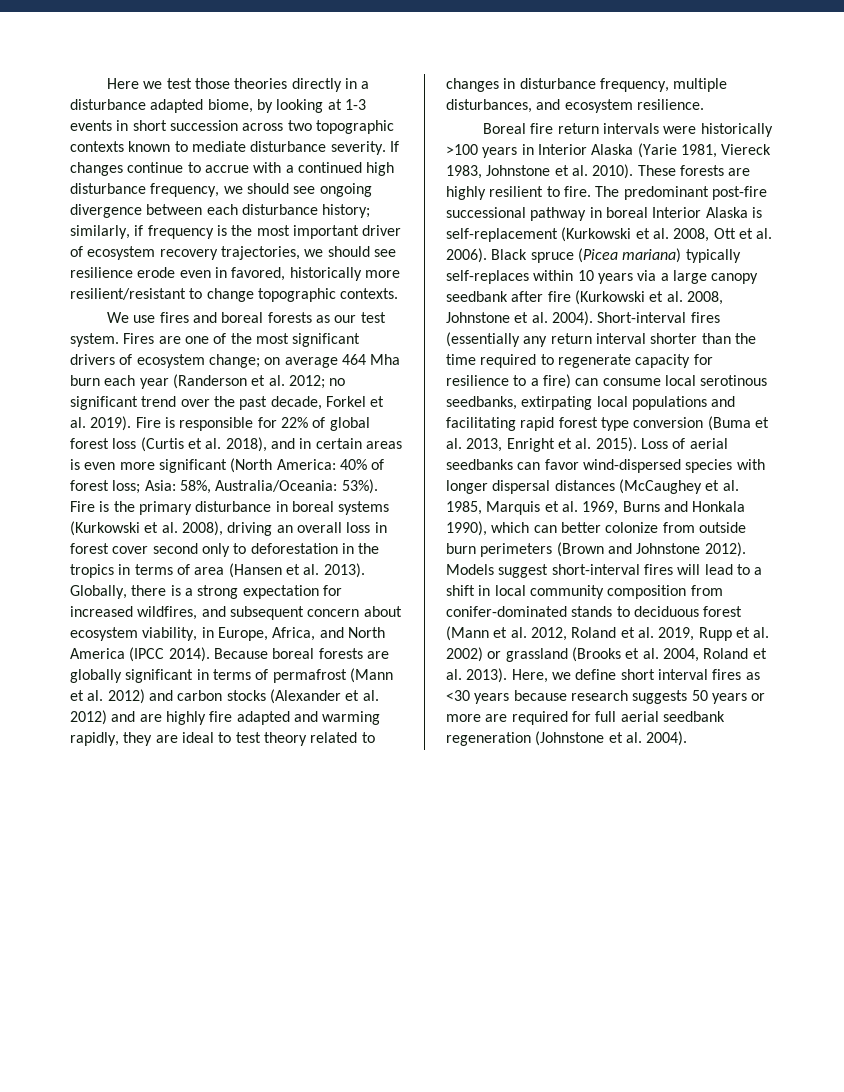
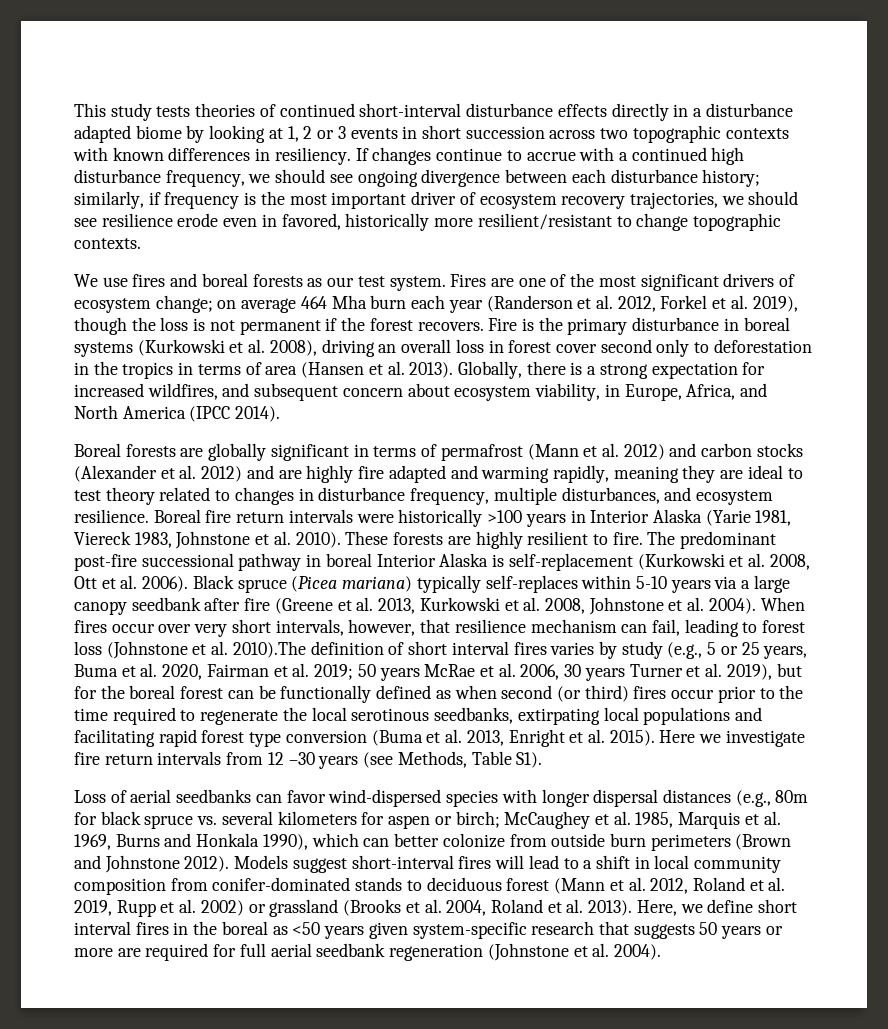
[106,78,288,89] Here we test those theories -> [74,103,607,121] This study tests theories of continued short-interval disturbance effects
[207,99,253,113] biome, -> [135,125,182,139] biome
[344,99,366,110] 1-3 -> [287,126,346,142] 1, 2 or 3
[128,141,386,155] known to mediate disturbance severity. -> [73,147,351,165] with known differences in resiliency.
[288,375,346,389] [70,396,385,410] [70,416,370,431] [70,437,402,452] [70,458,385,473] [70,479,378,494] 2012; no significant trend over the past decade, Forkel et al. 2019). Fire is responsible for 22% of global forest loss (Curtis et al. 2018), and in certain areas is even more significant (North America: 40% of forest loss; Asia: 58%, Australia/Oceania: 53%). -> [617,295,798,312] [74,317,484,335] 2012, Forkel et al. 2019), though the loss is not permanent if the forest recovers.
[213,648,315,659] Because boreal -> [74,443,121,457] // Boreal
(119, 739) none -> [613,466,679,483] meaning
(704, 104) // -> (149, 516) none
[577,270,594,281] 10 -> [635,576,667,589] 5-10
[574,290,645,305] (Kurkowski -> [274,597,500,614] (Greene et al. 2013, Kurkowski
[597,312,720,323] [446,332,731,347] Short-interval fires (essentially any return interval shorter than -> [760,597,805,611] [74,619,806,637] [74,641,808,659] [74,663,802,681] [74,685,775,703] When fires occur over very short intervals, however, that resilience mechanism can fail, leading to forest loss (Johnstone et al. 2010).The definition of short interval fires varies by study (e.g., 5 or 25 years, Buma et al. 2020, Fairman et al. 2019; 50 years McRae et al. 2006, 30 years Turner et al. 2019), but for the boreal forest can be functionally defined as when second (or third) fires occur prior to
[635,354,713,368] [446,374,661,389] capacity for resilience to a fire) can consume -> [282,707,307,721] the
(637, 444) none -> [659,730,805,747] [74,751,543,769] Here we investigate fire return intervals from 12 –30 years (see Methods, Table S1). //
[618,479,702,494] (McCaughey -> [735,790,809,807] [74,811,591,829] (e.g., 80m for black spruce vs. several kilometers for aspen or birch; McCaughey
[745,672,760,680] [446,690,628,704] as <30 years because research -> [173,921,629,939] in the boreal as <50 years given system-specific research that

